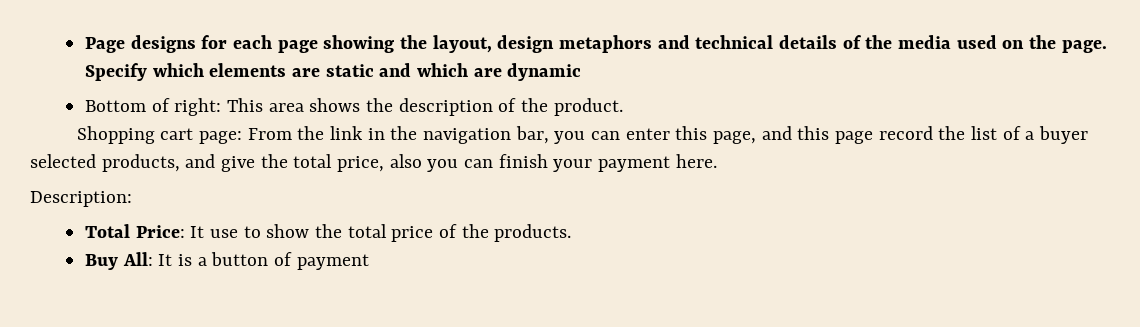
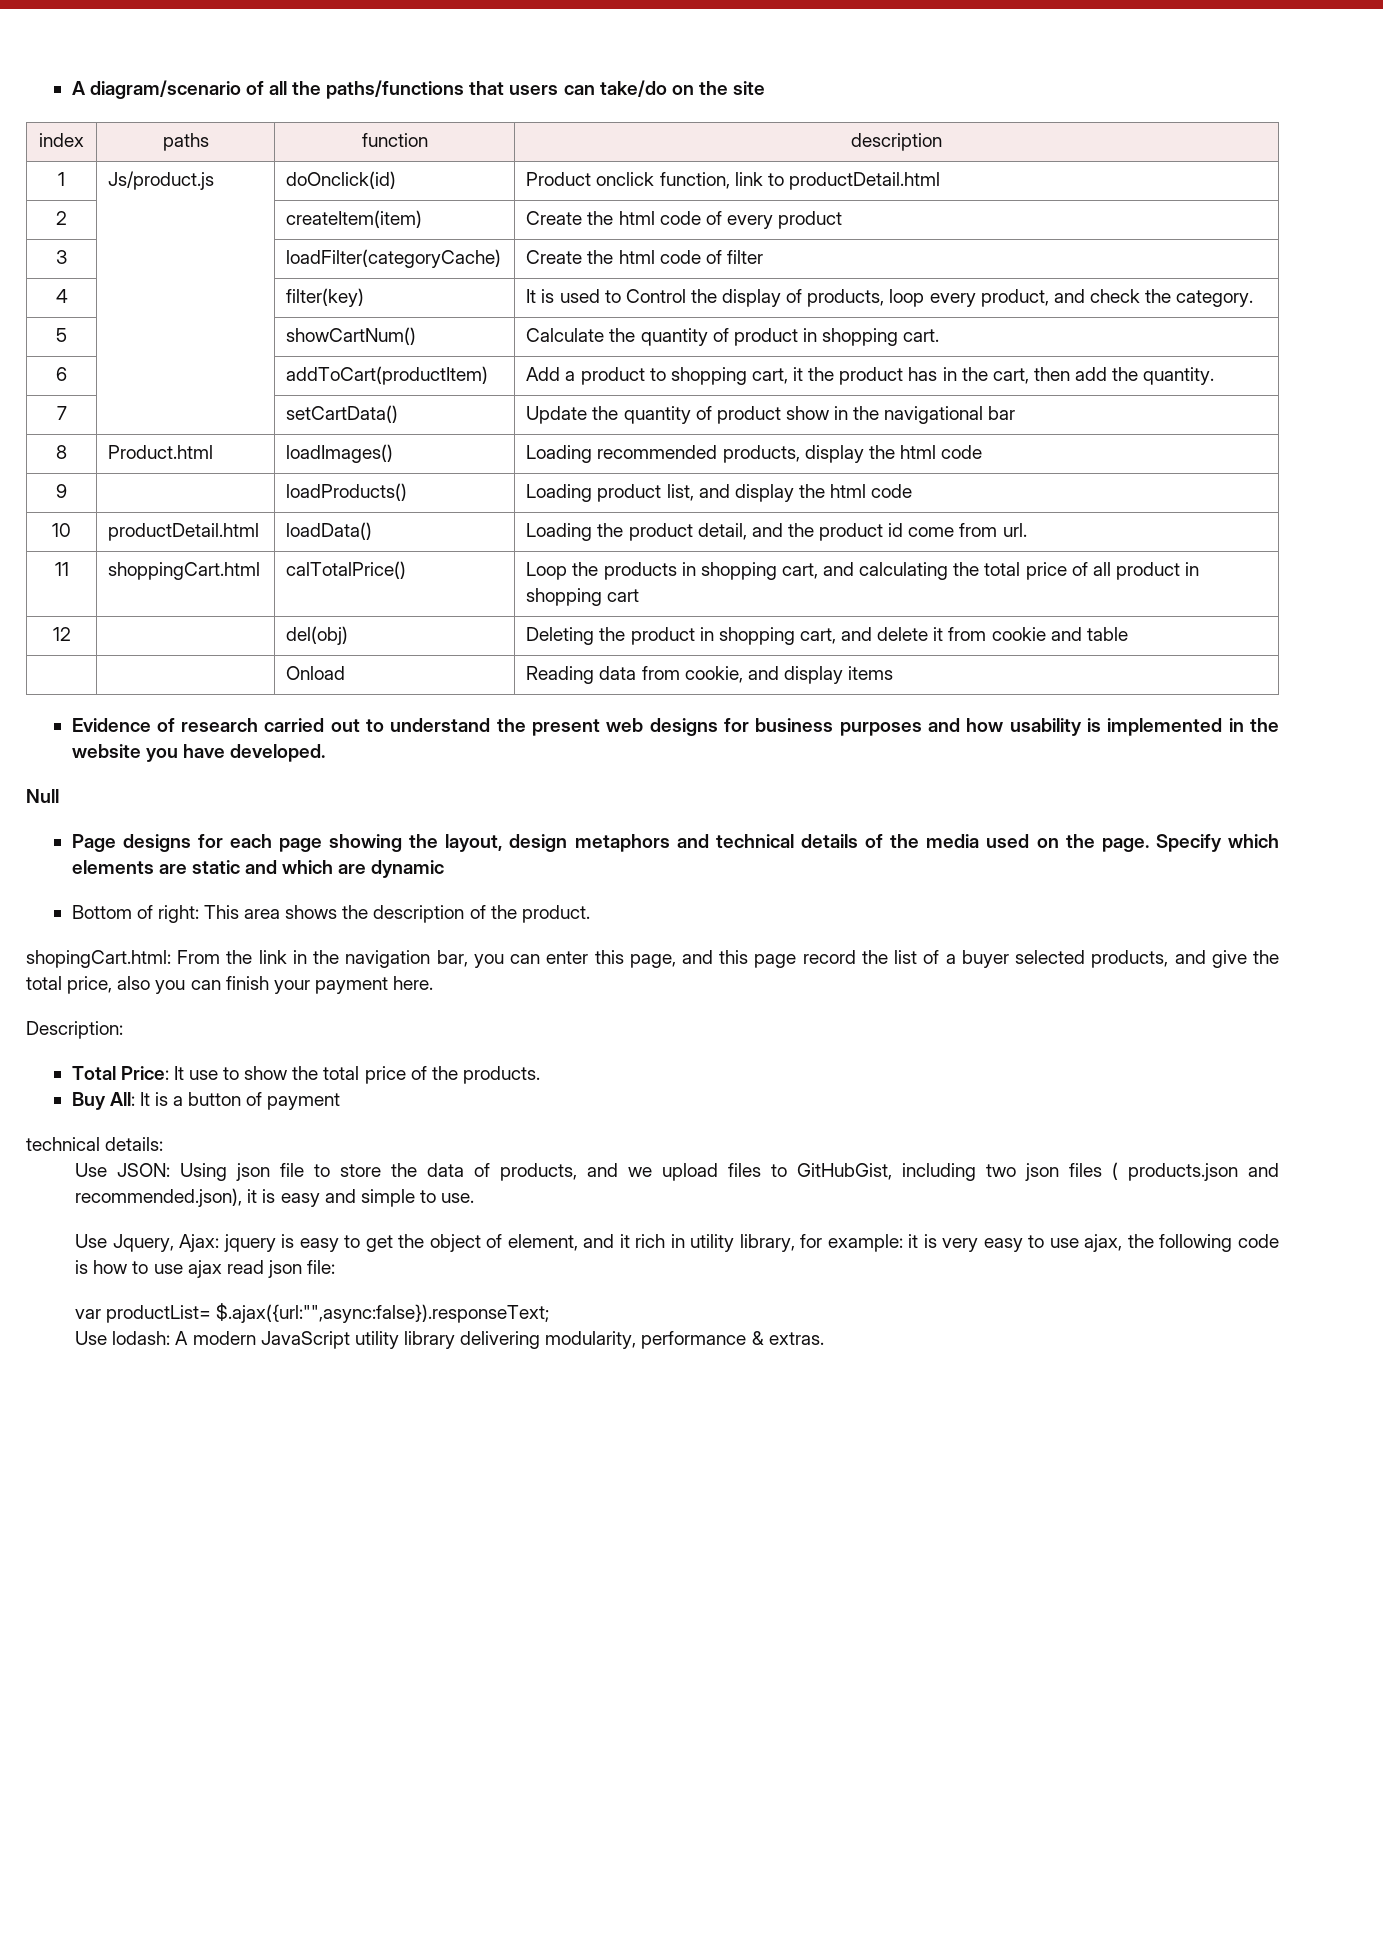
(84, 45) none -> [71,80,766,99] [39,133,84,147] [162,133,209,151] [361,133,428,147] [851,133,942,151] [58,172,65,186] [108,171,215,190] [286,171,397,189] [526,172,940,190] [56,211,67,225] [286,210,423,228] [526,211,843,229] [56,250,67,264] [286,249,502,268] [526,250,763,264] [55,289,68,303] [286,288,365,307] [526,289,1254,307] [56,328,67,342] [286,327,417,345] [526,328,940,346] [56,367,67,381] [286,366,489,385] [526,367,1215,385] [56,406,67,420] [286,405,399,423] [526,406,1016,424] [56,445,67,459] [108,445,214,459] [286,444,394,463] [526,445,983,463] [56,484,67,498] [286,483,408,501] [526,484,913,502] [52,523,71,537] [108,523,260,541] [286,522,373,540] [526,523,1027,541] [54,562,69,576] [108,562,261,580] [286,561,407,579] [526,562,1200,580] [526,588,640,606] [52,627,71,641] [286,626,349,645] [526,627,1128,645] [286,666,346,680] [526,666,894,684] [71,718,1279,736] [71,744,325,762] [26,789,59,803] A diagram/scenario of all the paths/functions that users can take/do on the site // index | paths | function | description // 1 | Js/product.js | doOnclick(id) | Product onclick function, link to productDetail.html // 2 | | createItem(item) | Create the html code of every product // 3 | | loadFilter(categoryCache) | Create the html code of filter // 4 | | filter(key) | It is used to Control the display of products, loop every product, and check the category. // 5 | | showCartNum() | Calculate the quantity of product in shopping cart. // 6 | | addToCart(productItem) | Add a product to shopping cart, it the product has in the cart, then add the quantity. // 7 | | setCartData() | Update the quantity of product show in the navigational bar // 8 | Product.html | loadImages() | Loading recommended products, display the html code // 9 | | loadProducts() | Loading product list, and display the html code // 10 | productDetail.html | loadData() | Loading the product detail, and the product id come from url. // 11 | shoppingCart.html | calTotalPrice() | Loop the products in shopping cart, and calculating the total price of all product in shopping cart // 12 | | del(obj) | Deleting the product in shopping cart, and delete it from cookie and table // | | Onload | Reading data from cookie, and display items // Evidence of research carried out to understand the present web designs for business purposes and how usability is implemented in the website you have developed. // Null //
[76,126,243,144] Shopping cart page: -> [26,950,171,968] shopingCart.html:
(369, 262) none -> [26,1137,164,1151] [75,1162,1279,1181] [75,1188,475,1207] [75,1234,1279,1252] [75,1260,336,1278] [75,1303,550,1323] [75,1331,824,1349] // technical details: // Use JSON: Using json file to store the data of products, and we upload files to GitHubGist, including two json files ( products.json and recommended.json), it is easy and simple to use. // Use Jquery, Ajax: jquery is easy to get the object of element, and it rich in utility library, for example: it is very easy to use ajax, the following code is how to use ajax read json file: // var productList= $.ajax({url:"",async:false}).responseText; // Use lodash: A modern JavaScript utility library delivering modularity, performance & extras.

